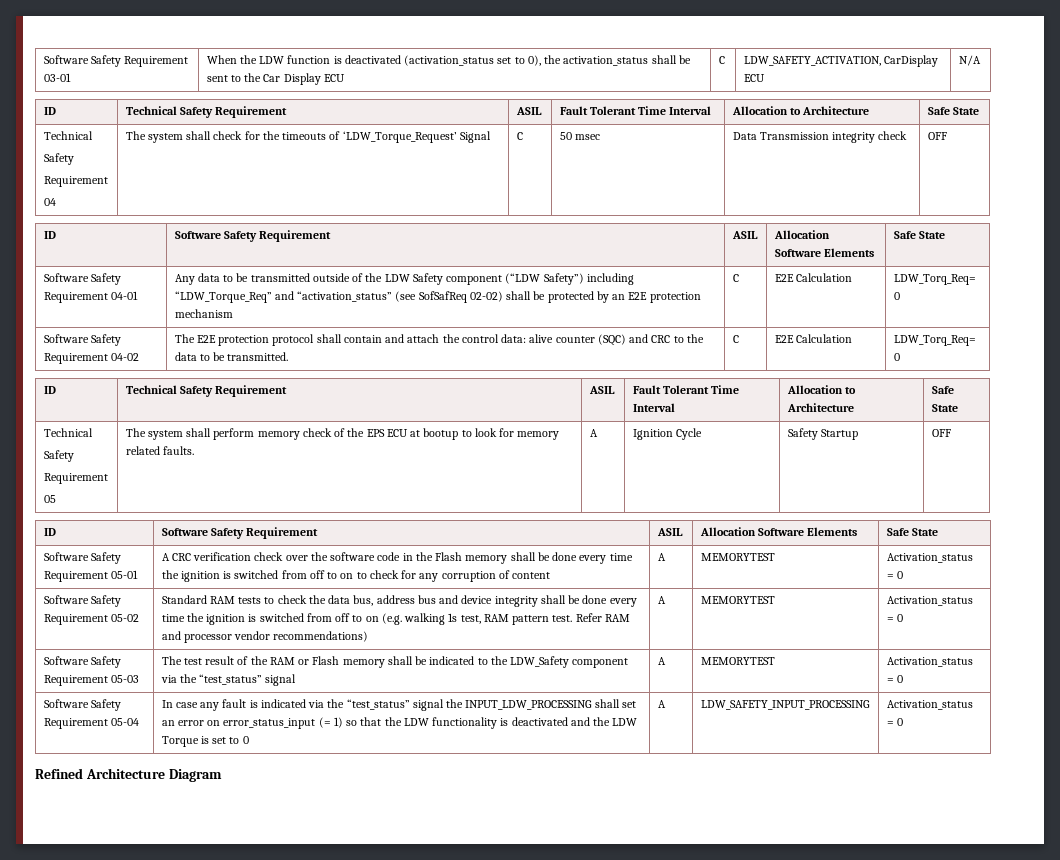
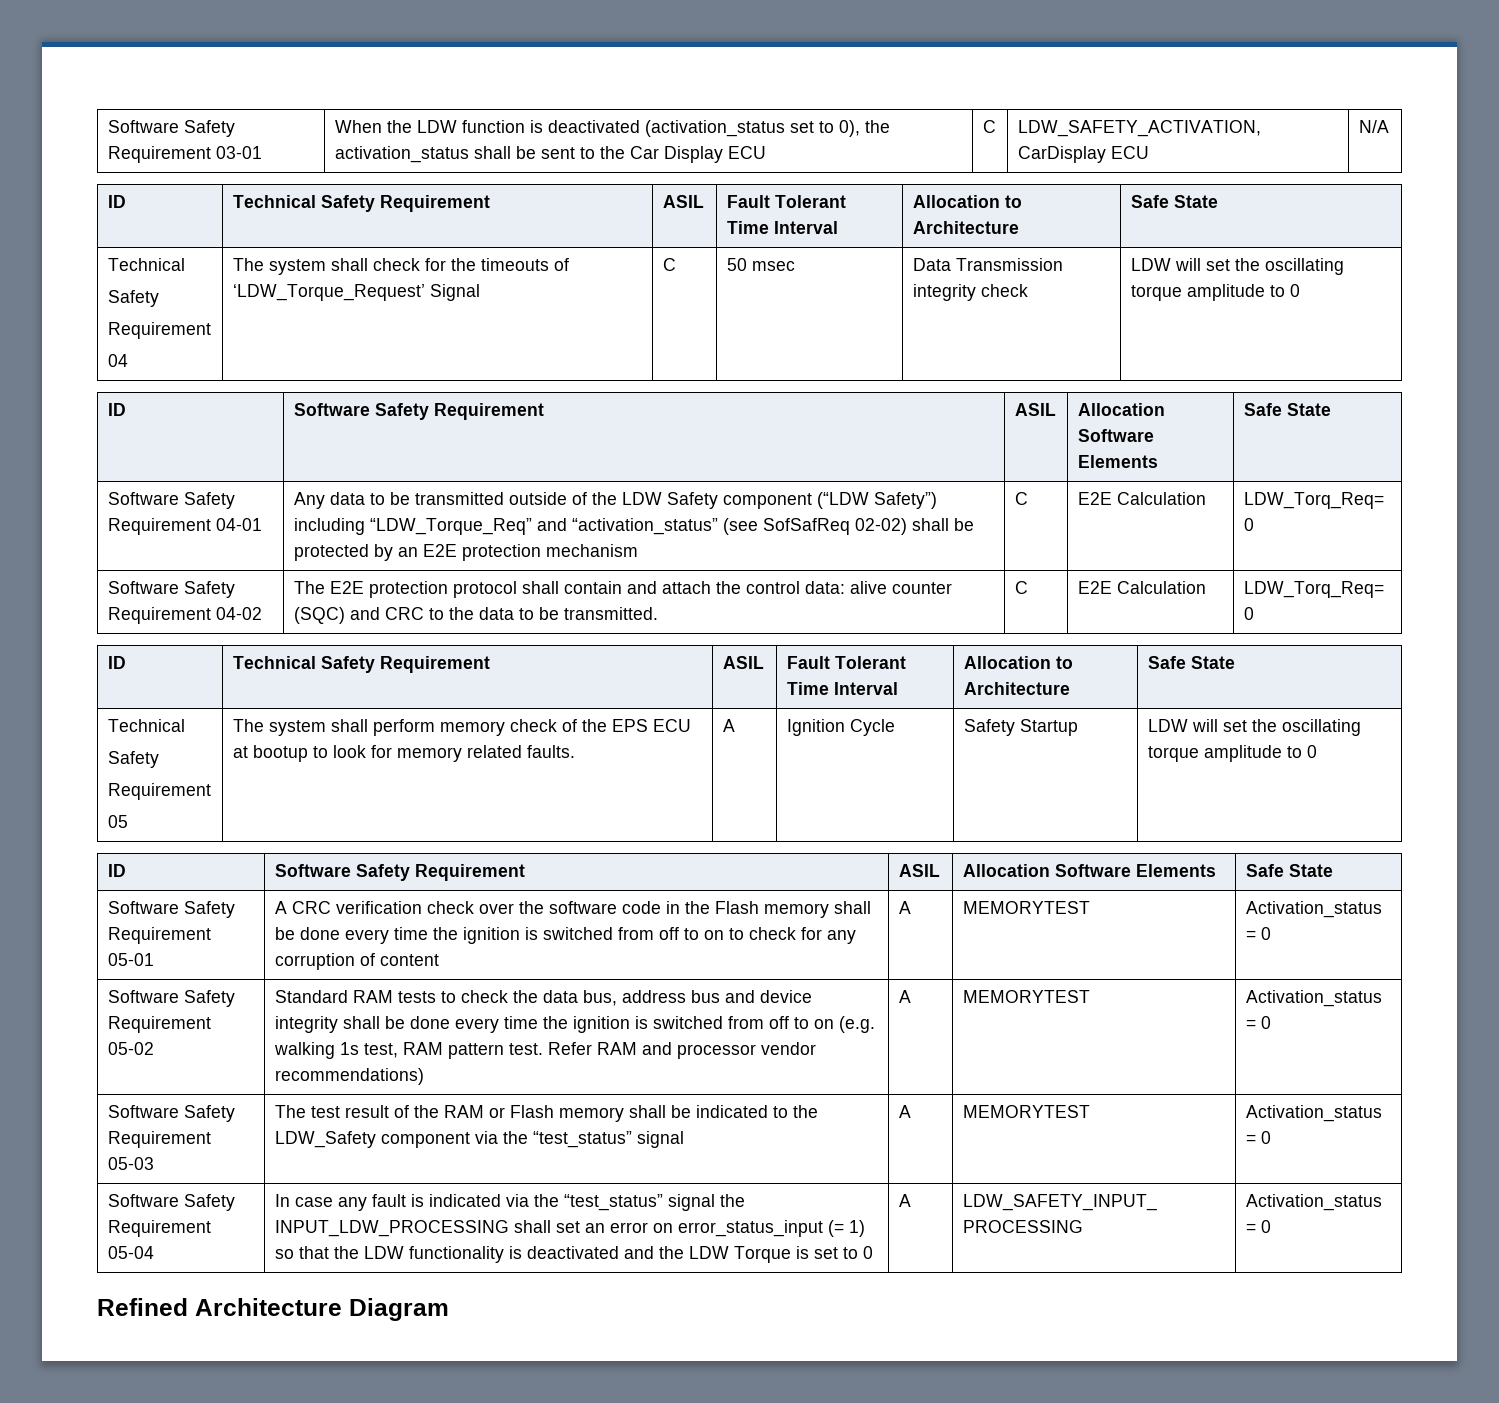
[927,132,947,140] OFF -> [1130,258,1344,275] [1130,284,1300,301] LDW will set the oscillating torque amplitude to 0
[931,429,951,437] OFF -> [1147,719,1361,736] [1147,745,1317,762] LDW will set the oscillating torque amplitude to 0

